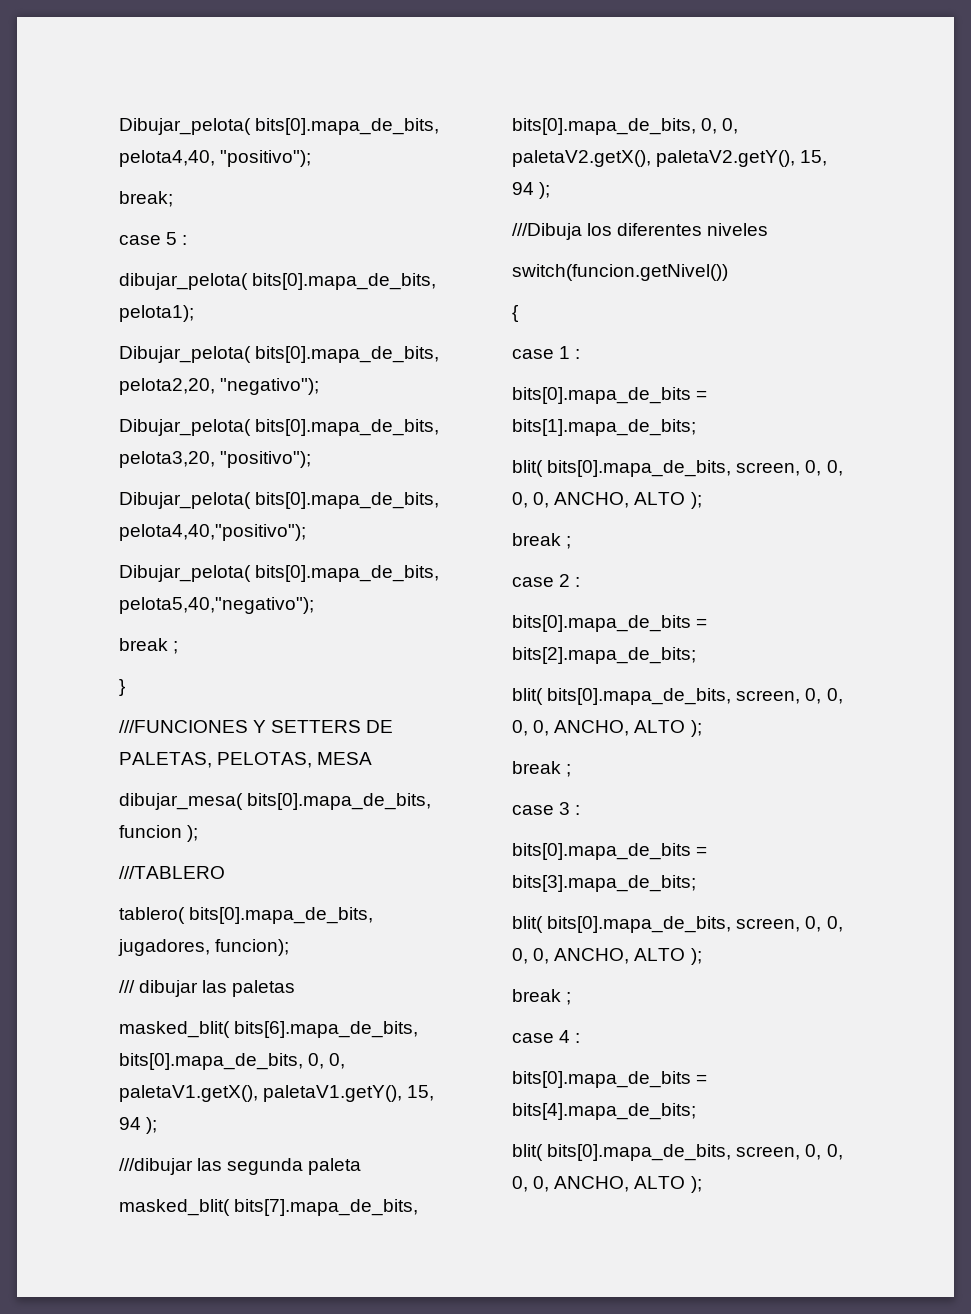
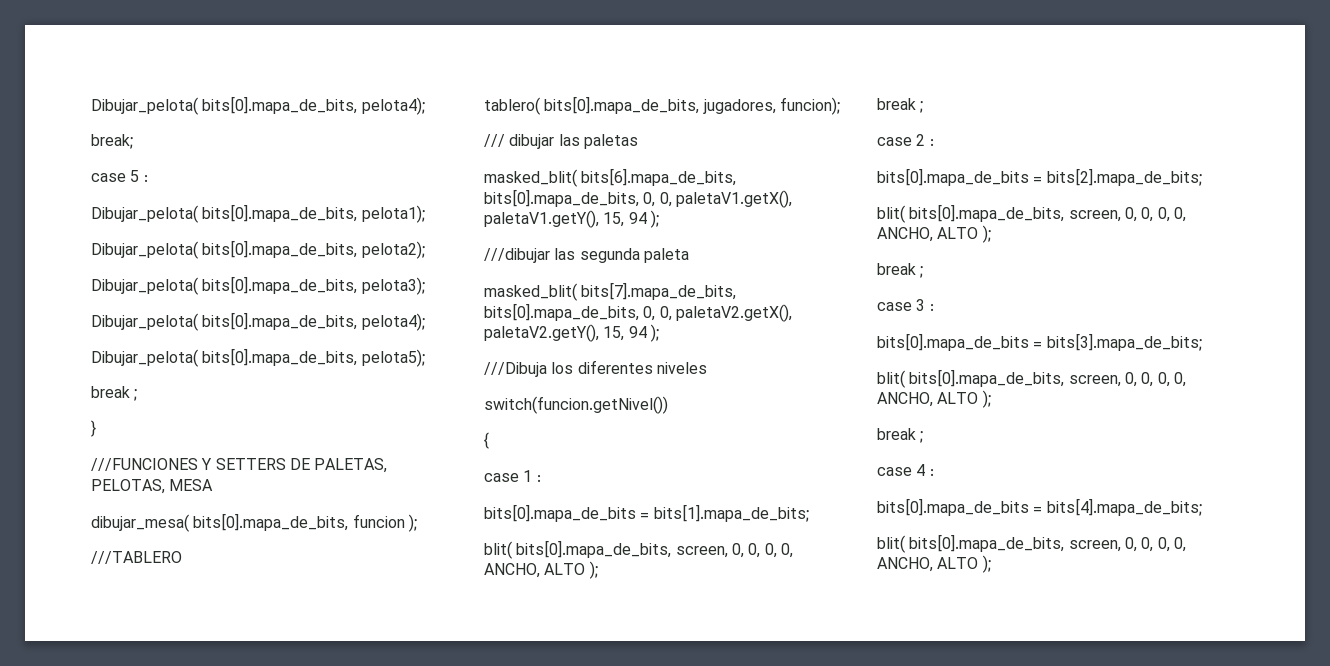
[119,118,440,135] [119,150,312,167] Dibujar_pelota( bits[0].mapa_de_bits, pelota4,40, "positivo"); -> [91,96,425,115] Dibujar_pelota( bits[0].mapa_de_bits, pelota4);
[119,273,248,290] dibujar_pelota( -> [91,205,198,223] Dibujar_pelota(
[119,378,320,395] [119,419,440,436] [119,451,312,468] [119,492,440,509] [119,524,306,541] [119,565,440,582] [119,597,314,614] pelota2,20, "negativo"); // Dibujar_pelota( bits[0].mapa_de_bits, pelota3,20, "positivo"); // Dibujar_pelota( bits[0].mapa_de_bits, pelota4,40,"positivo"); // Dibujar_pelota( bits[0].mapa_de_bits, pelota5,40,"negativo"); -> [361,241,425,259] [91,276,425,295] [91,312,425,331] [91,348,425,367] pelota2); // Dibujar_pelota( bits[0].mapa_de_bits, pelota3); // Dibujar_pelota( bits[0].mapa_de_bits, pelota4); // Dibujar_pelota( bits[0].mapa_de_bits, pelota5);

